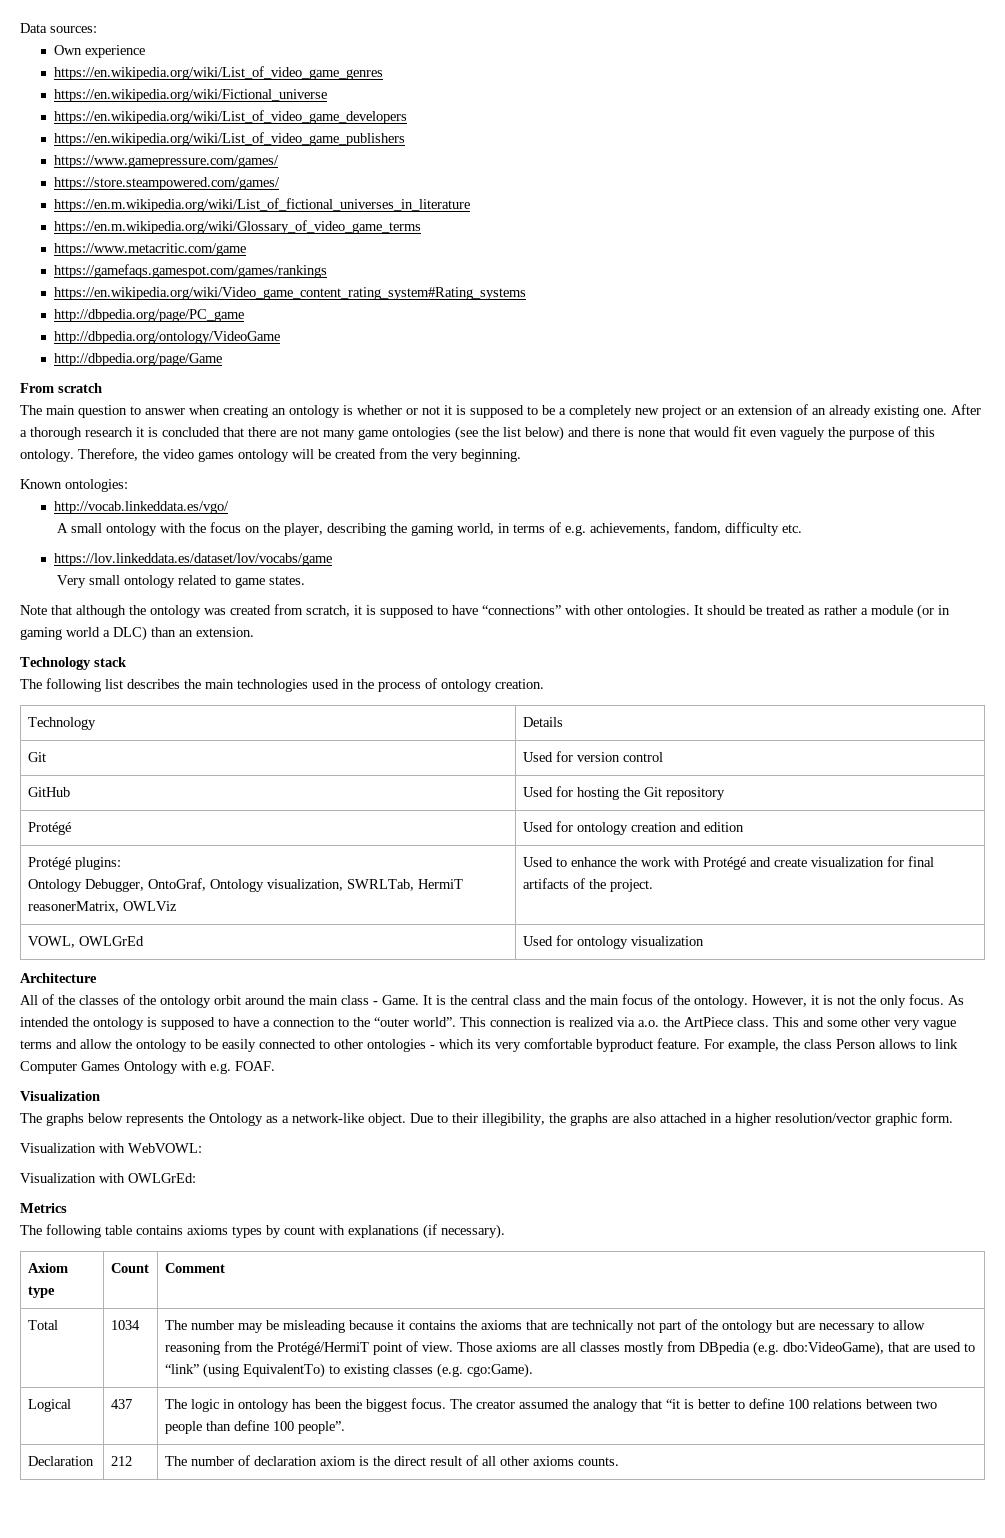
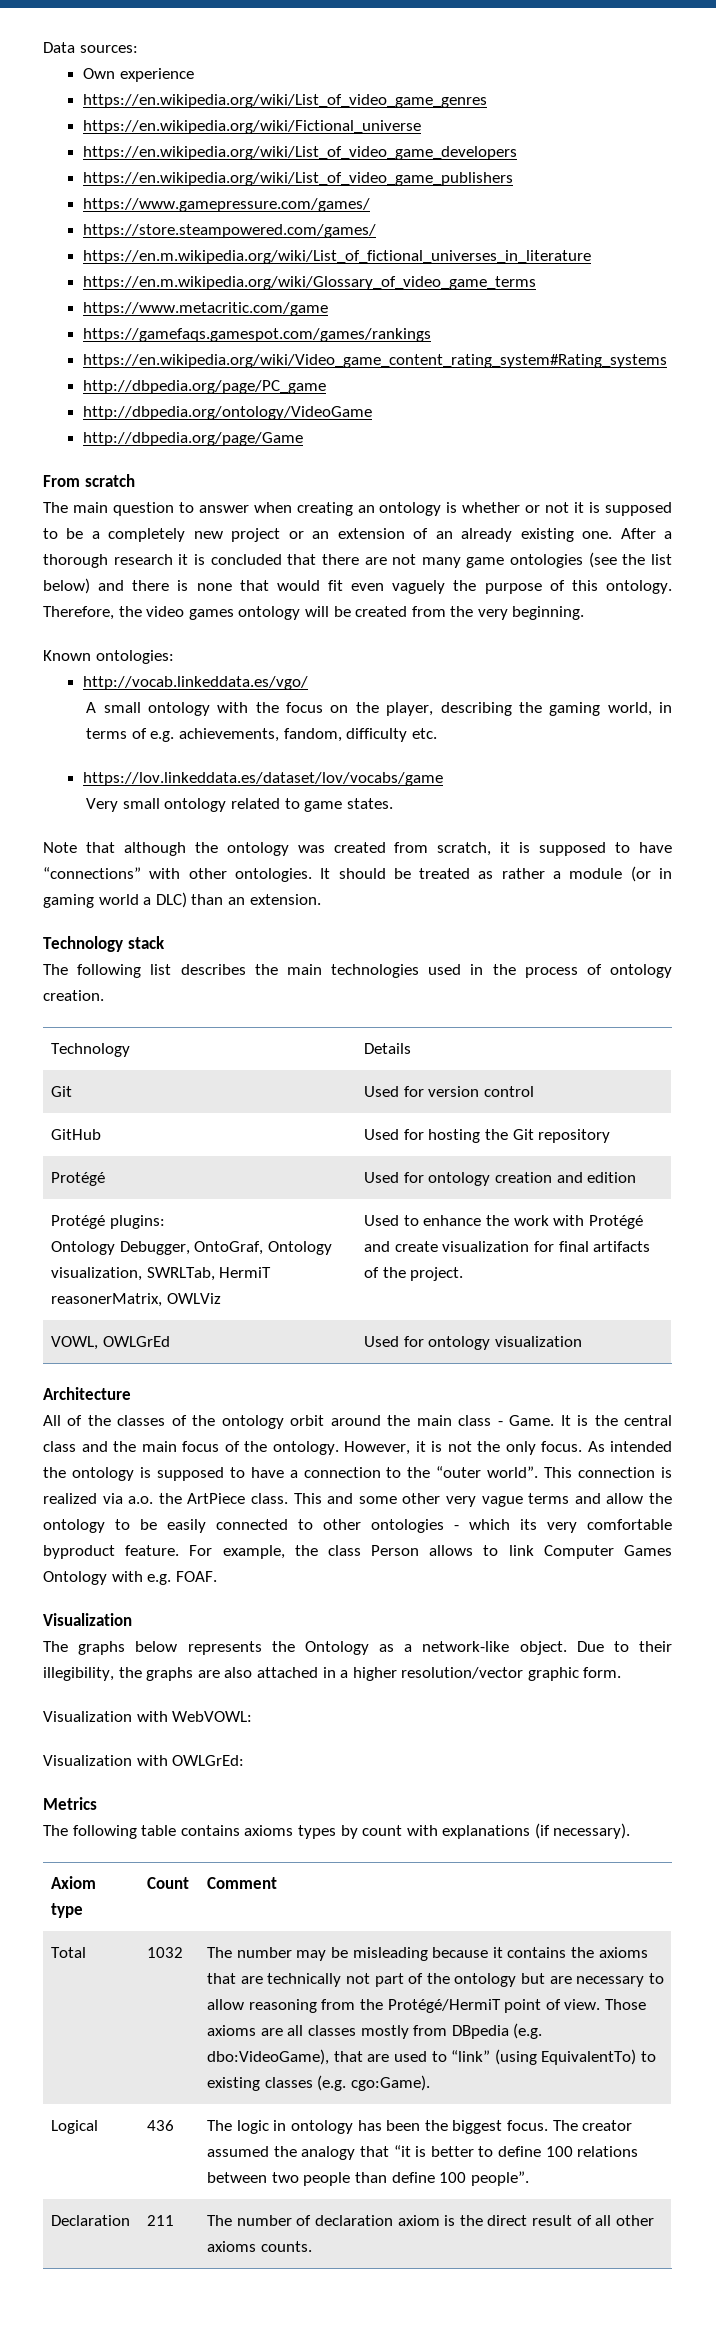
[110,1320,140,1330] 1034 -> [147,1947,184,1958] 1032
[110,1399,132,1409] 437 -> [147,2120,175,2131] 436
[110,1456,132,1466] 212 -> [147,2215,175,2226] 211

